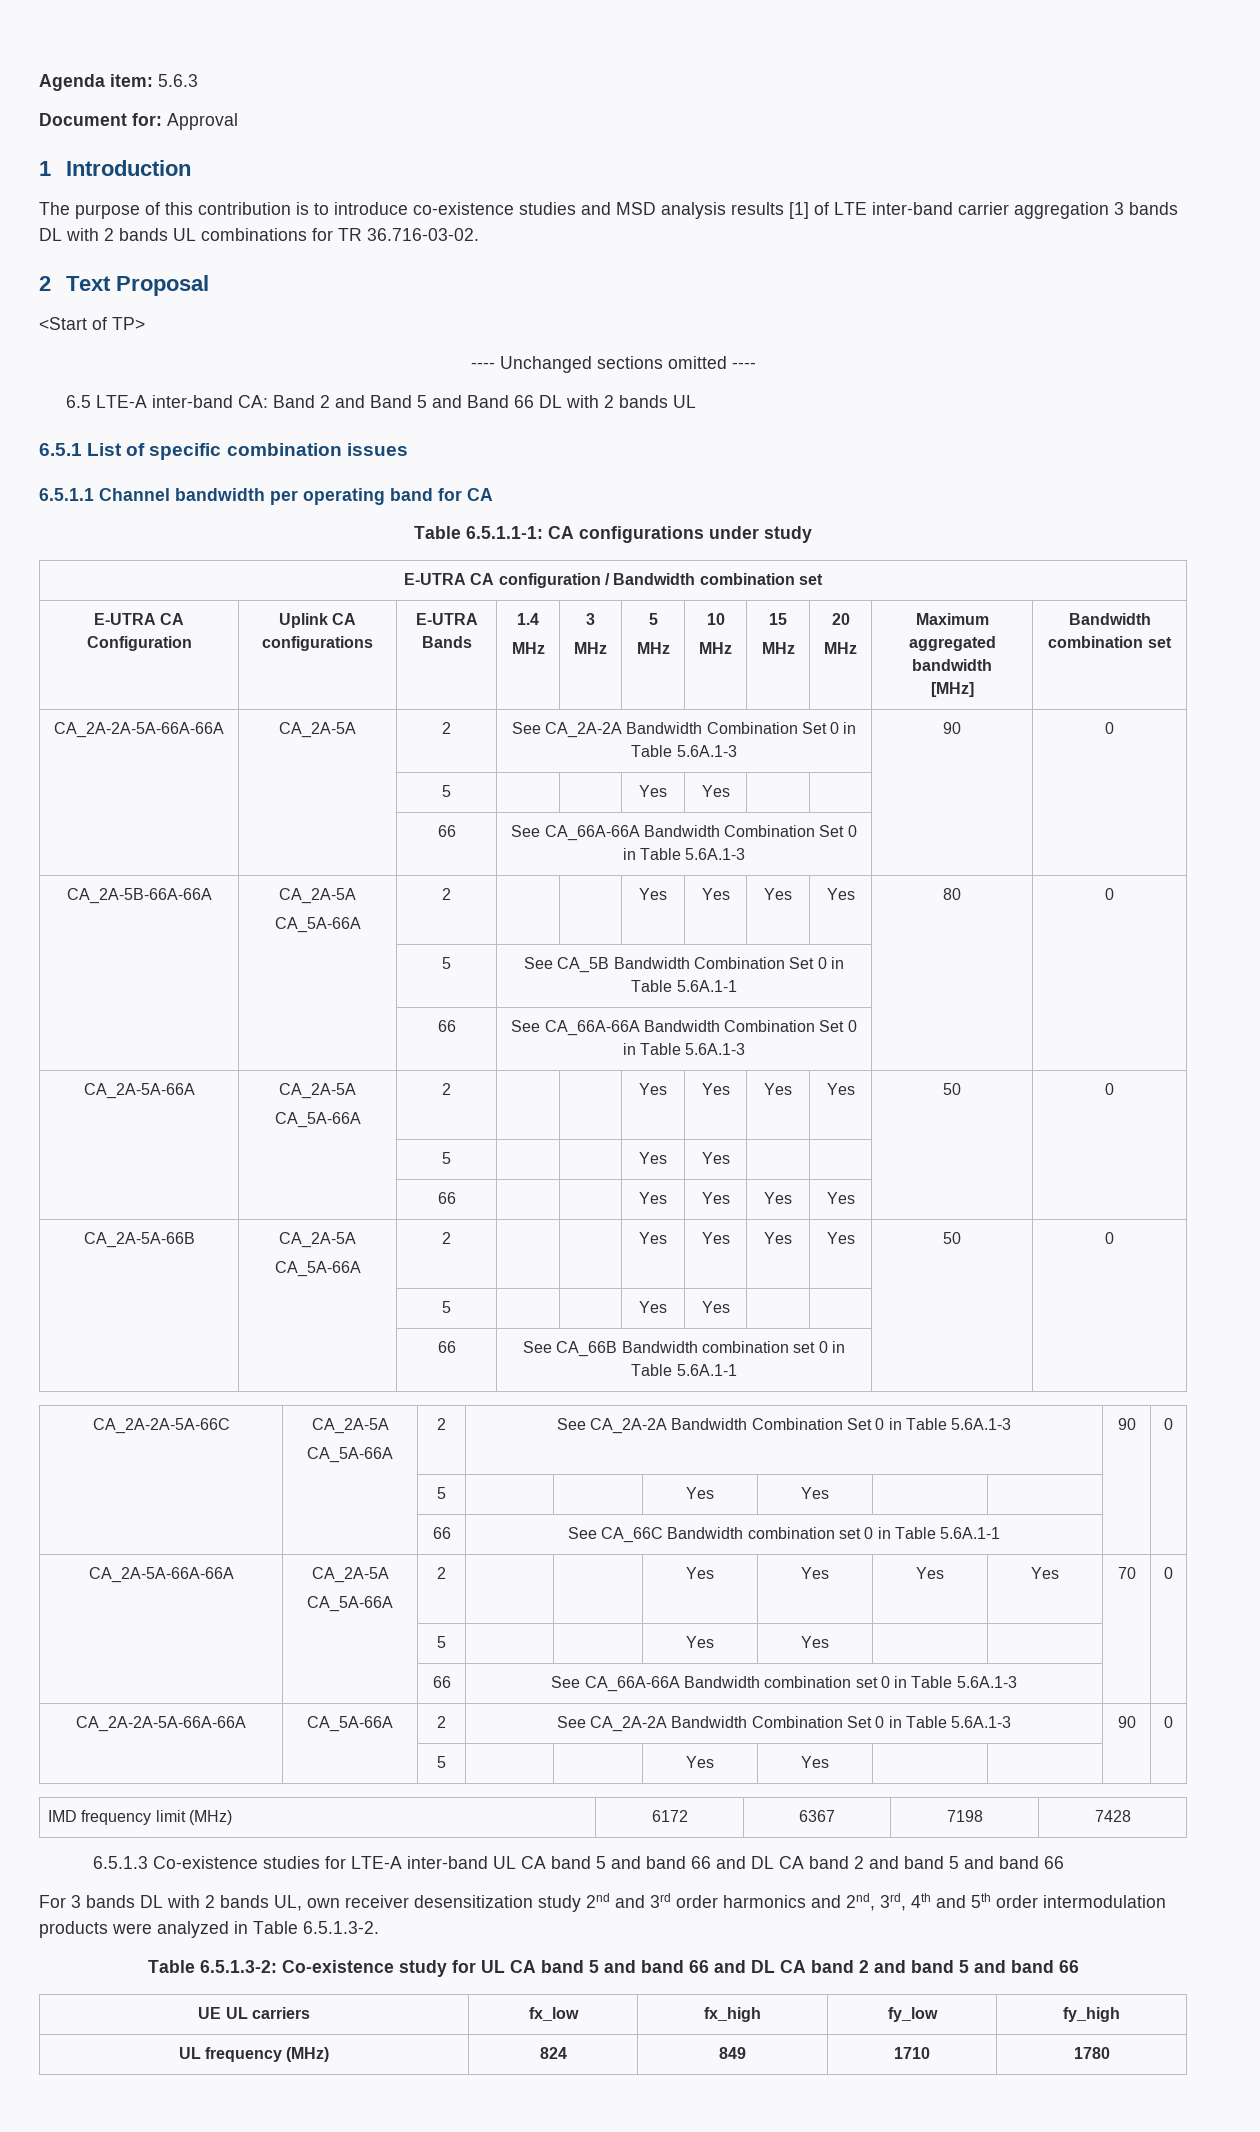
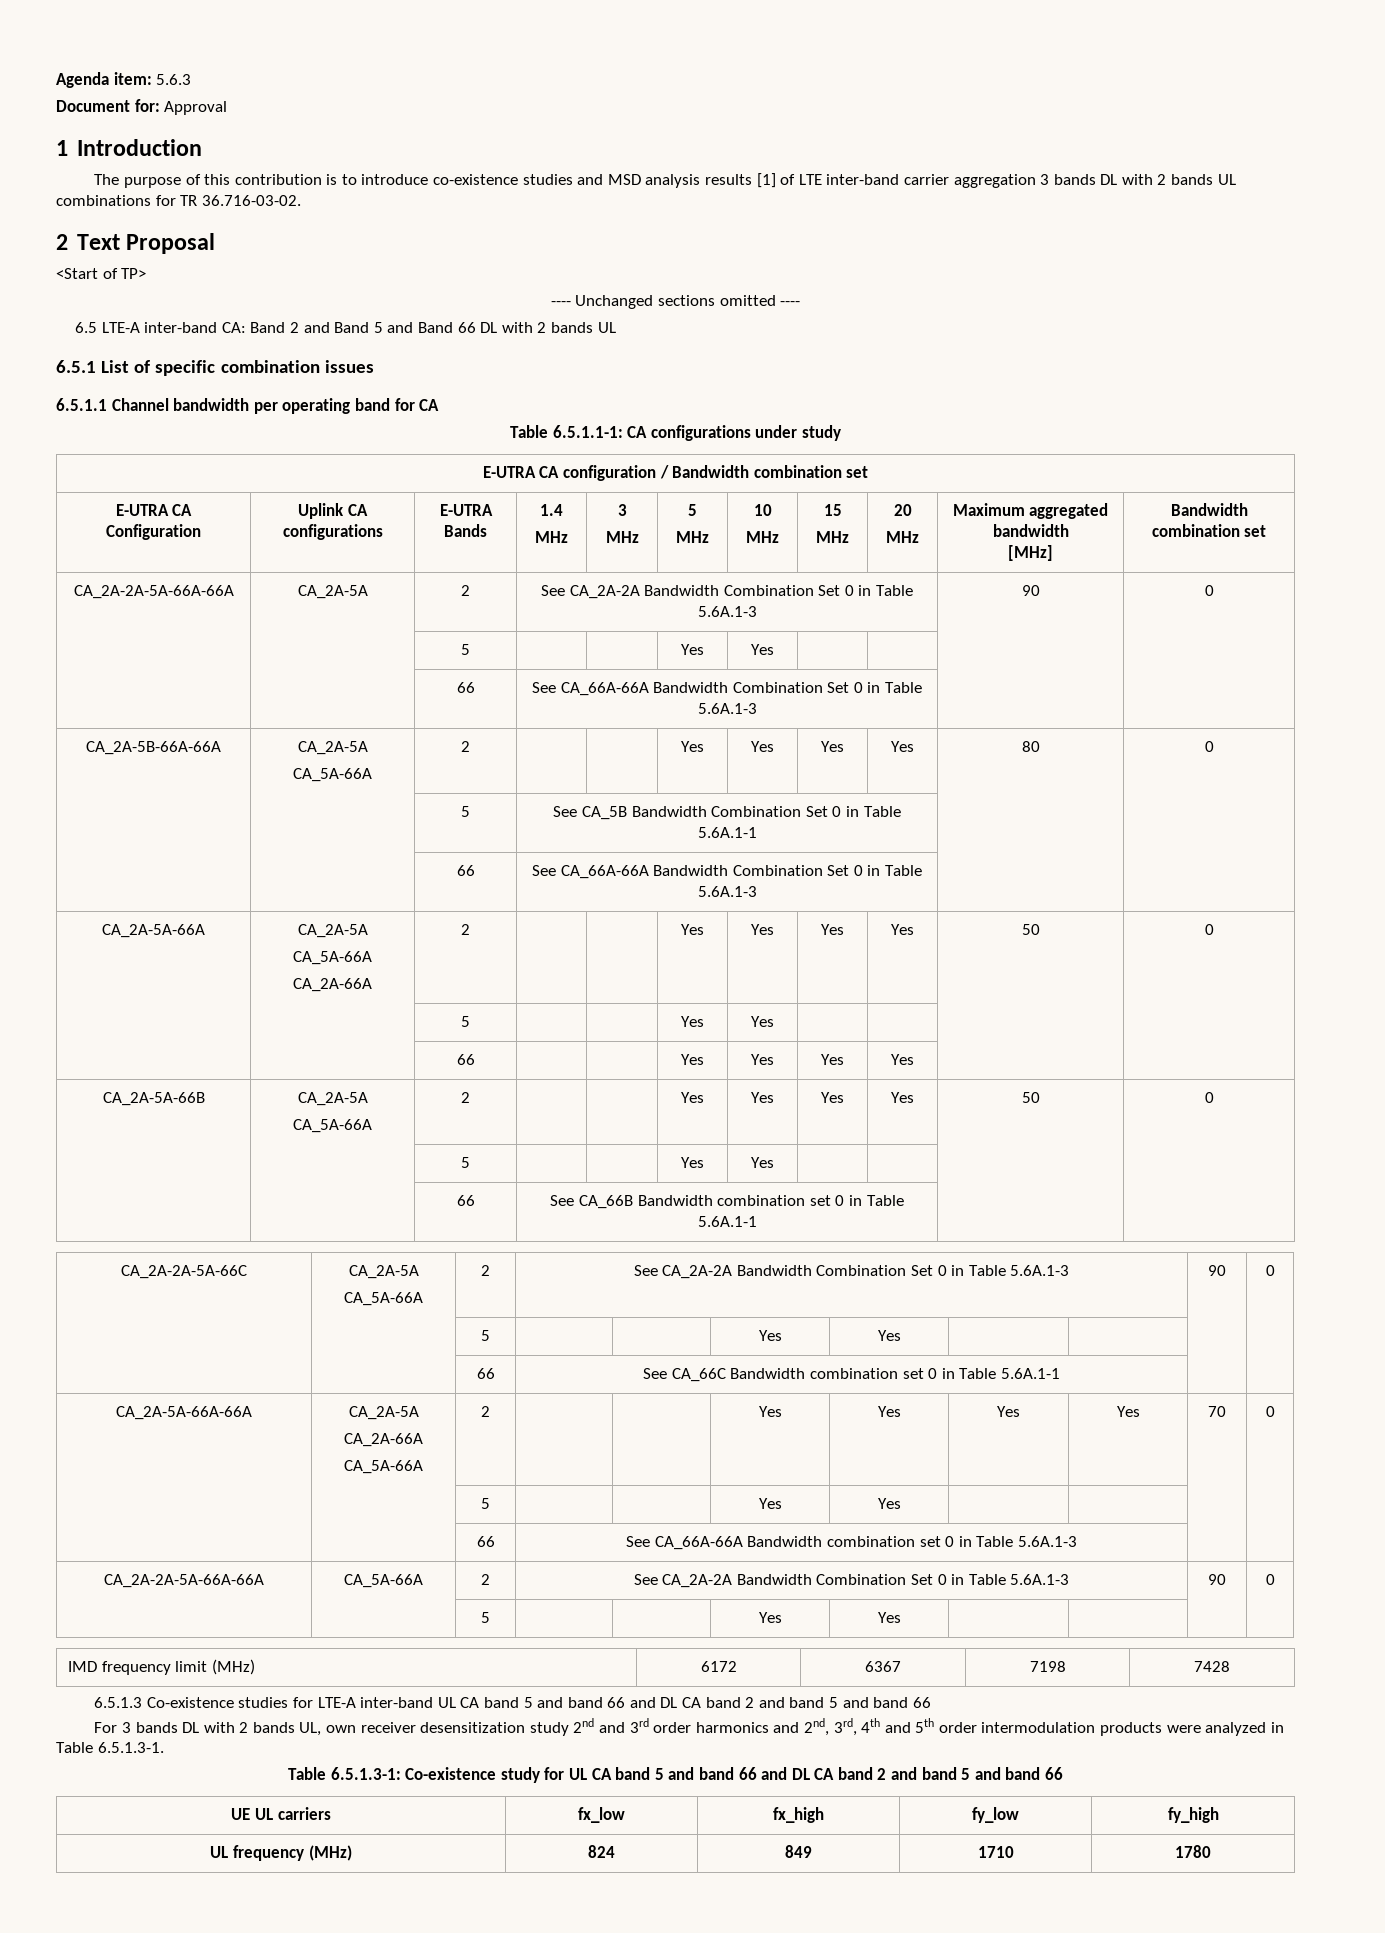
(361, 1120) none -> [293,978,372,992] // CA_2A-66A
(389, 1575) none -> [344,1433,423,1447] // CA_2A-66A
[303,1921,379,1934] [147,1960,277,1973] 6.5.1.3-2. // Table 6.5.1.3-2: -> [97,1742,164,1753] [288,1767,401,1780] 6.5.1.3-1. // Table 6.5.1.3-1:

